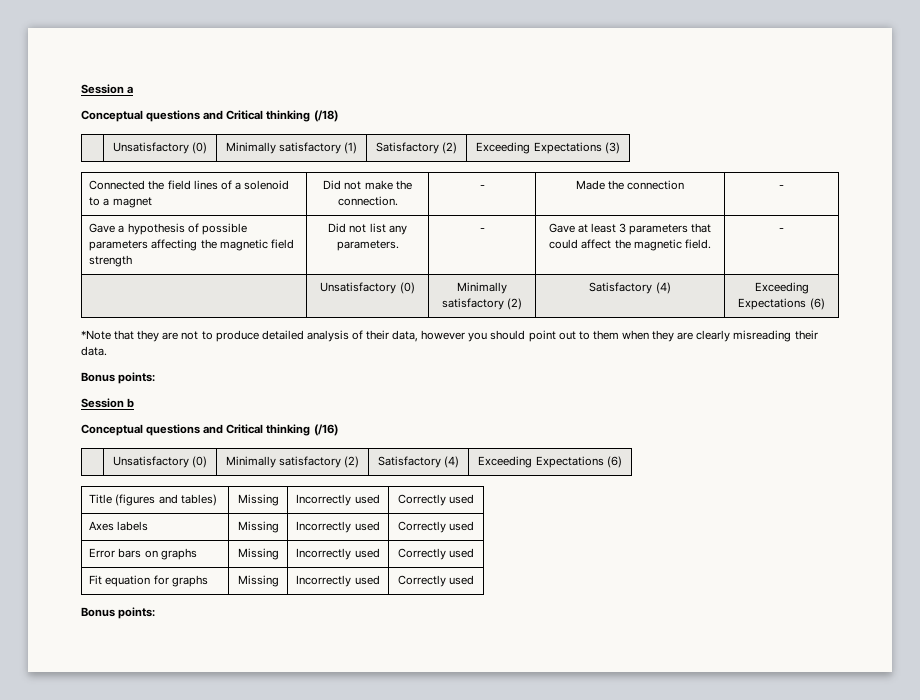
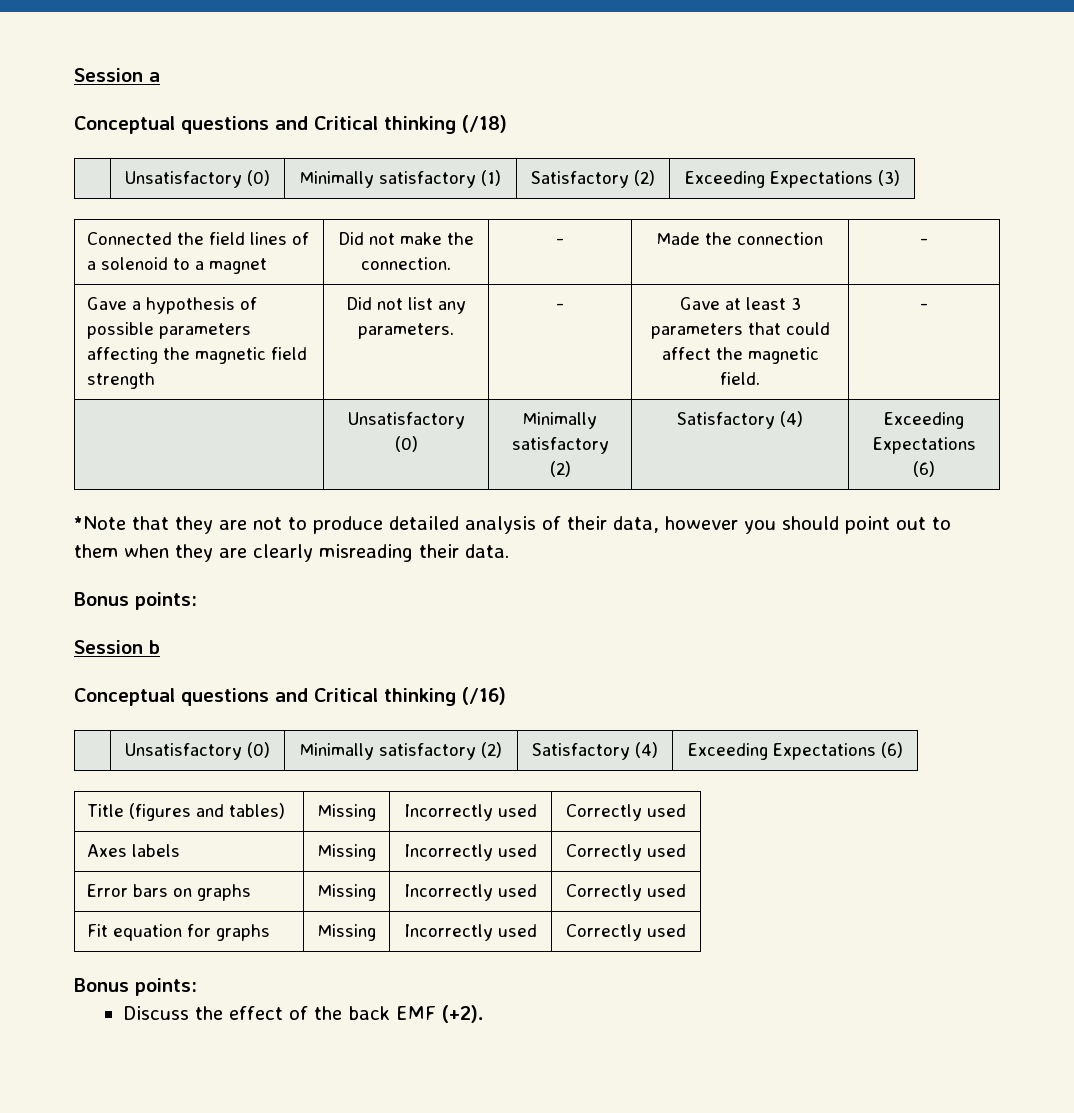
(156, 613) none -> [123,1005,485,1023] // Discuss the effect of the back EMF (+2).

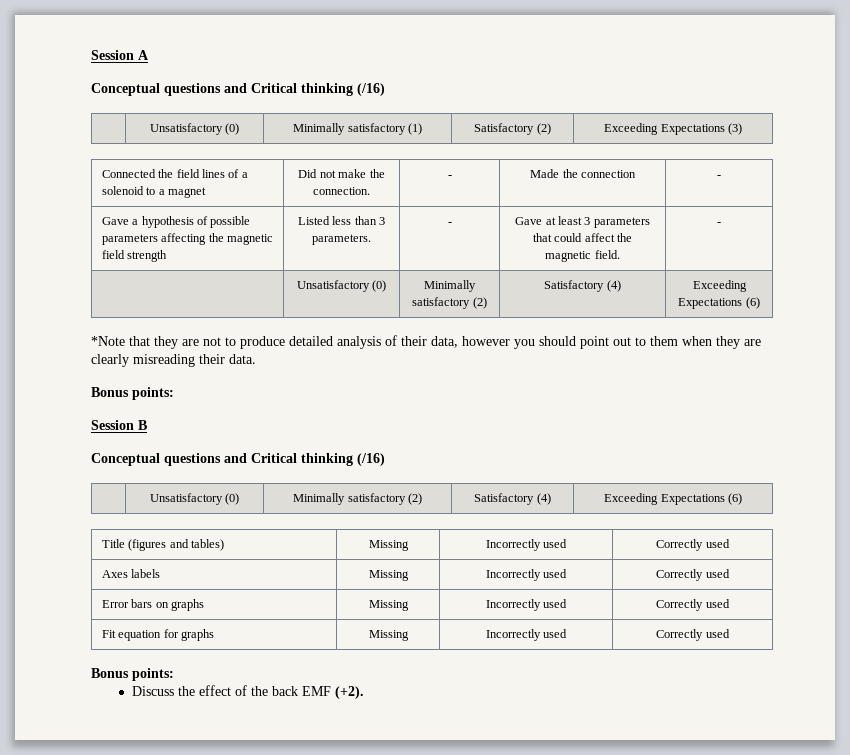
[74,68,160,82] [74,115,507,134] Session a // Conceptual questions and Critical thinking (/18) -> [91,50,149,60] [91,83,385,96] Session A // Conceptual questions and Critical thinking (/16)
[346,297,467,314] Did not list any -> [297,216,386,225] Listed less than 3
[149,640,160,654] b -> [138,420,147,430] B

